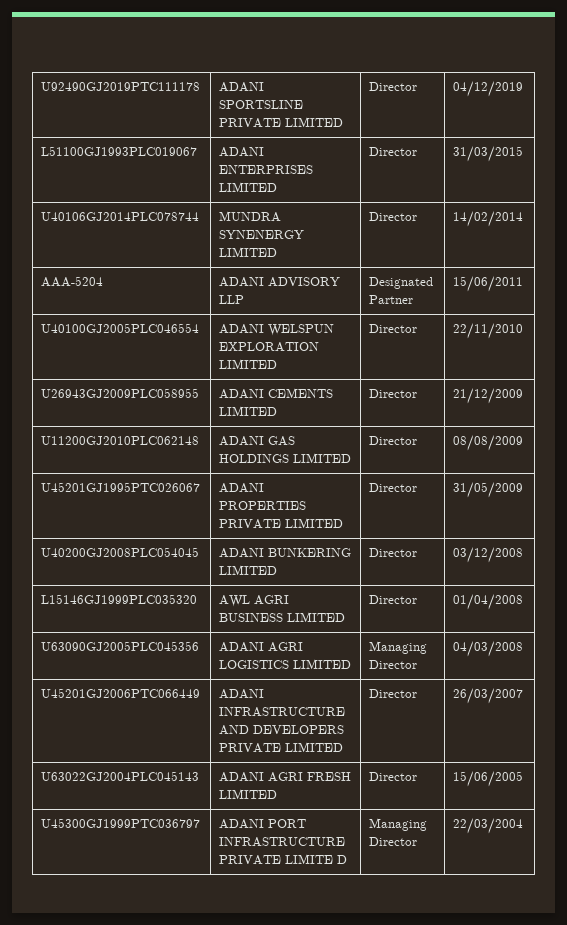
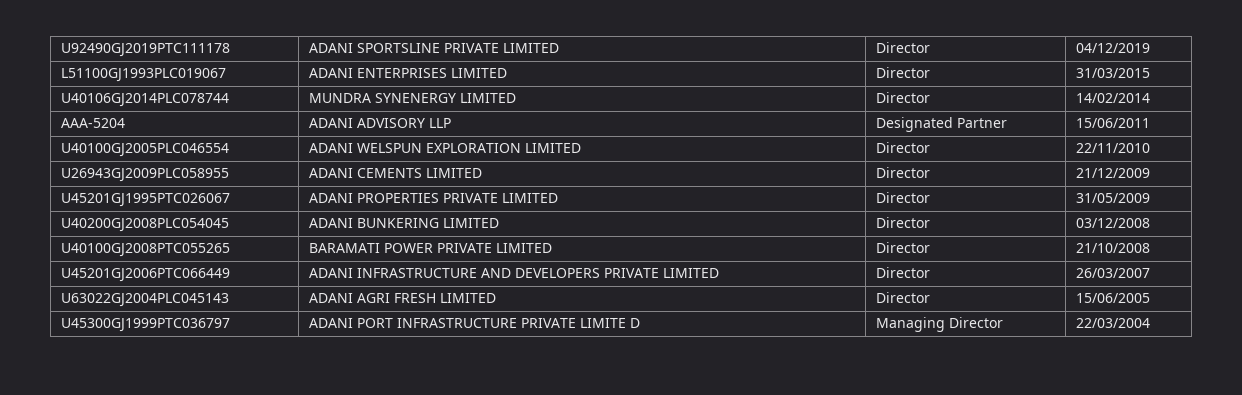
[41,436,200,445] [219,436,296,446] [219,453,352,463] [369,436,418,445] [453,435,524,451] // U11200GJ2010PLC062148 | ADANI GAS HOLDINGS LIMITED | Director | 08/08/2009 -> (1150, 173) none
[41,594,198,604] [219,595,290,607] [219,612,346,622] [369,595,418,604] [453,594,524,610] [41,641,200,651] [219,642,304,652] [219,659,352,669] [369,641,428,654] [369,660,418,669] [453,641,524,657] L15146GJ1999PLC035320 | AWL AGRI BUSINESS LIMITED | Director | 01/04/2008 // U63090GJ2005PLC045356 | ADANI AGRI LOGISTICS LIMITED | Managing Director | 04/03/2008 -> [60,243,230,257] [308,243,552,253] [875,242,930,253] [1075,243,1150,253] U40100GJ2008PTC055265 | BARAMATI POWER PRIVATE LIMITED | Director | 21/10/2008

